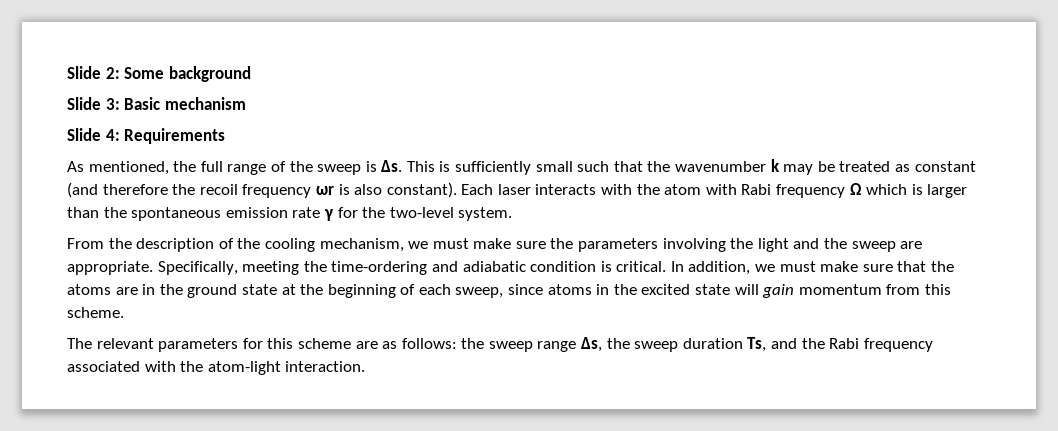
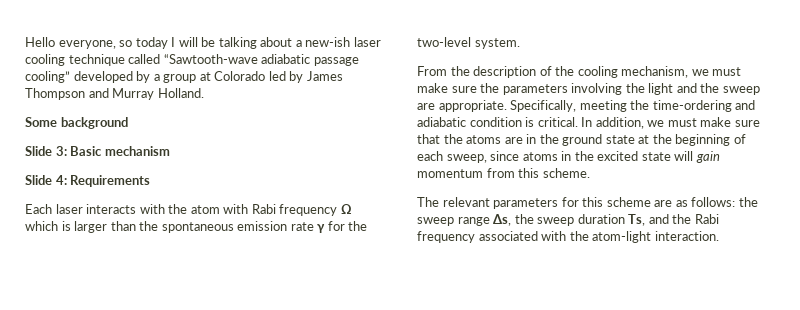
[67,66,120,79] Slide 2: -> [25,37,381,49] [25,54,359,66] [25,71,343,83] [25,88,204,100] Hello everyone, so today I will be talking about a new-ish laser cooling technique called “Sawtooth-wave adiabatic passage cooling” developed by a group at Colorado led by James Thompson and Murray Holland. //
[67,159,976,175] [67,182,457,198] As mentioned, the full range of the sweep is Δs. This is sufficiently small such that the wavenumber k may be treated as constant (and therefore the recoil frequency ωr is also constant). -> (151, 181) none

